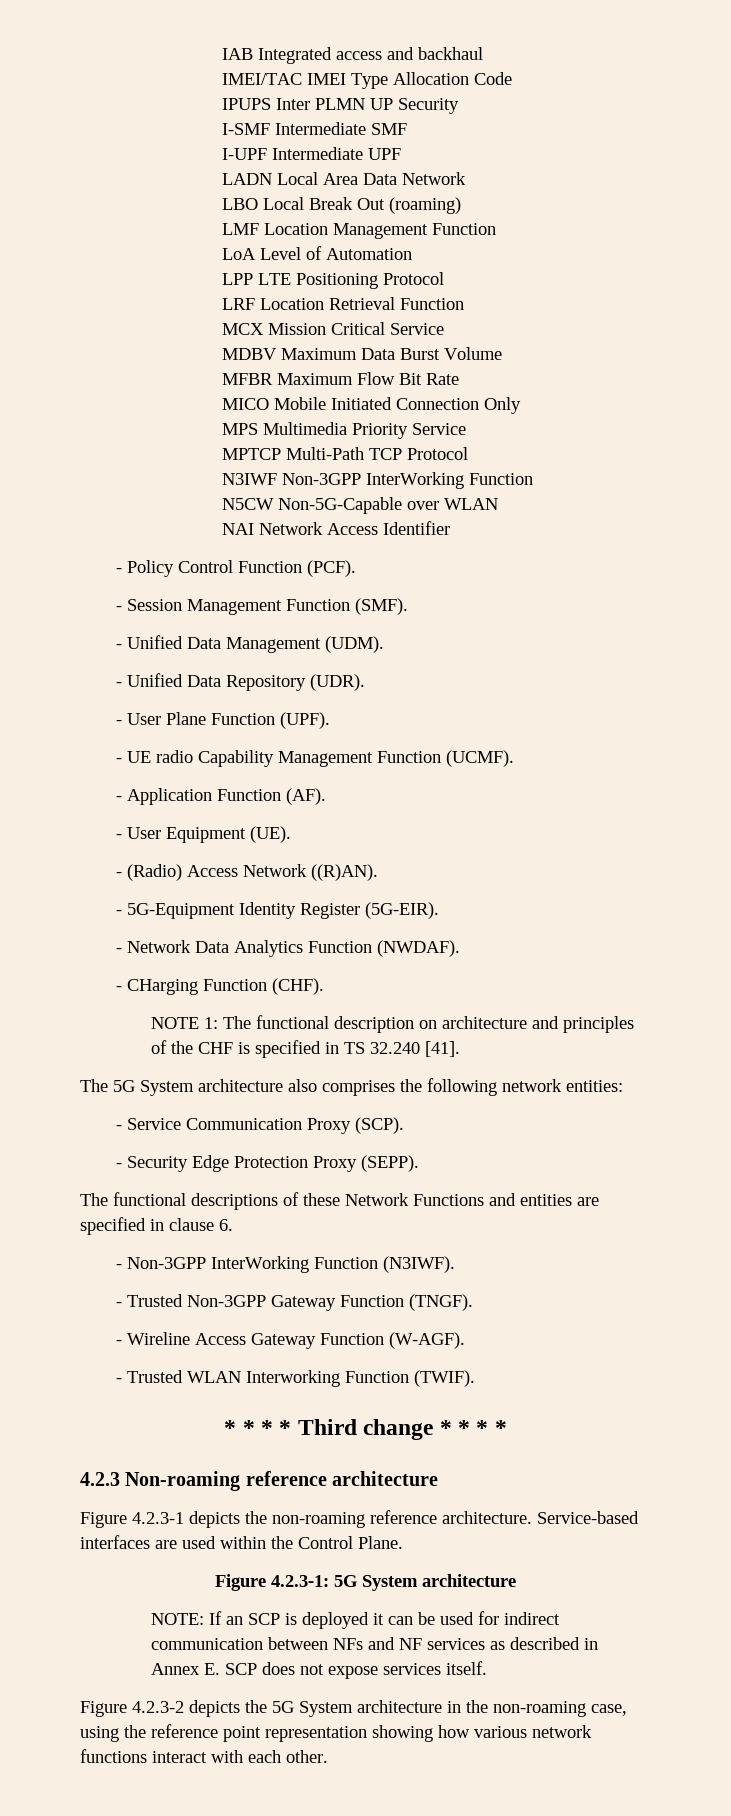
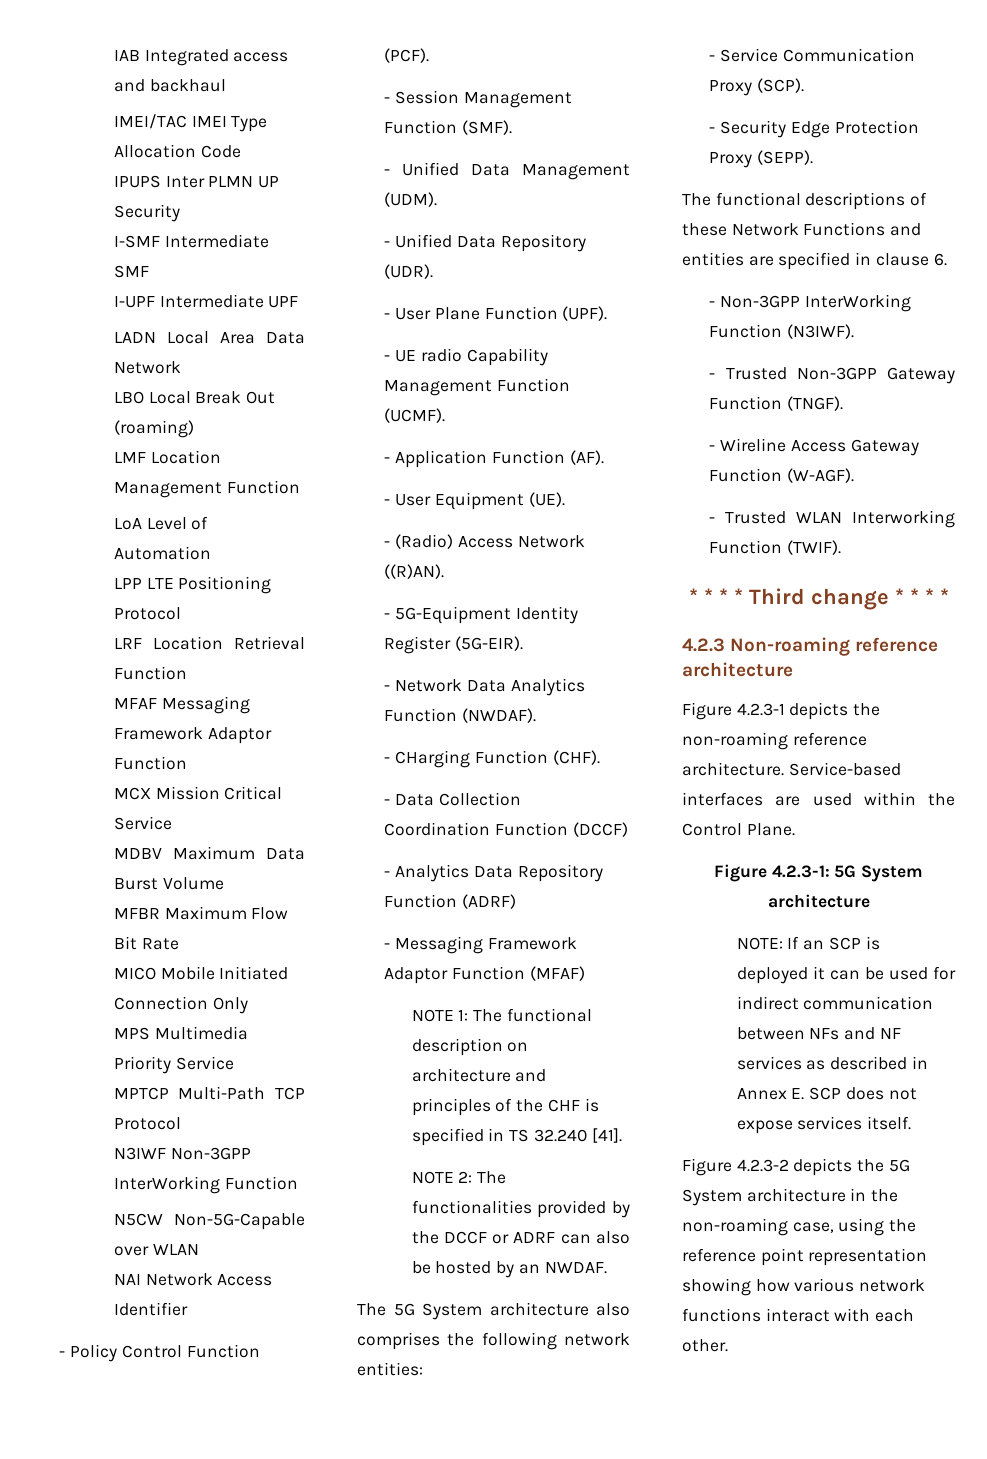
(465, 304) none -> [113,696,250,714] [113,727,272,744] [113,756,187,770] // MFAF Messaging Framework Adaptor Function
(324, 986) none -> [384,792,521,806] [384,822,628,837] [384,864,603,882] [384,894,517,909] [384,936,577,954] [384,966,585,984] // - Data Collection Coordination Function (DCCF) // - Analytics Data Repository Function (ADRF) // - Messaging Framework Adaptor Function (MFAF)
(461, 1049) none -> [411,1171,507,1184] [411,1200,630,1218] [411,1231,630,1244] [411,1261,607,1278] // NOTE 2: The functionalities provided by the DCCF or ADRF can also be hosted by an NWDAF.

